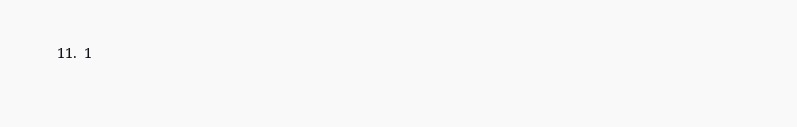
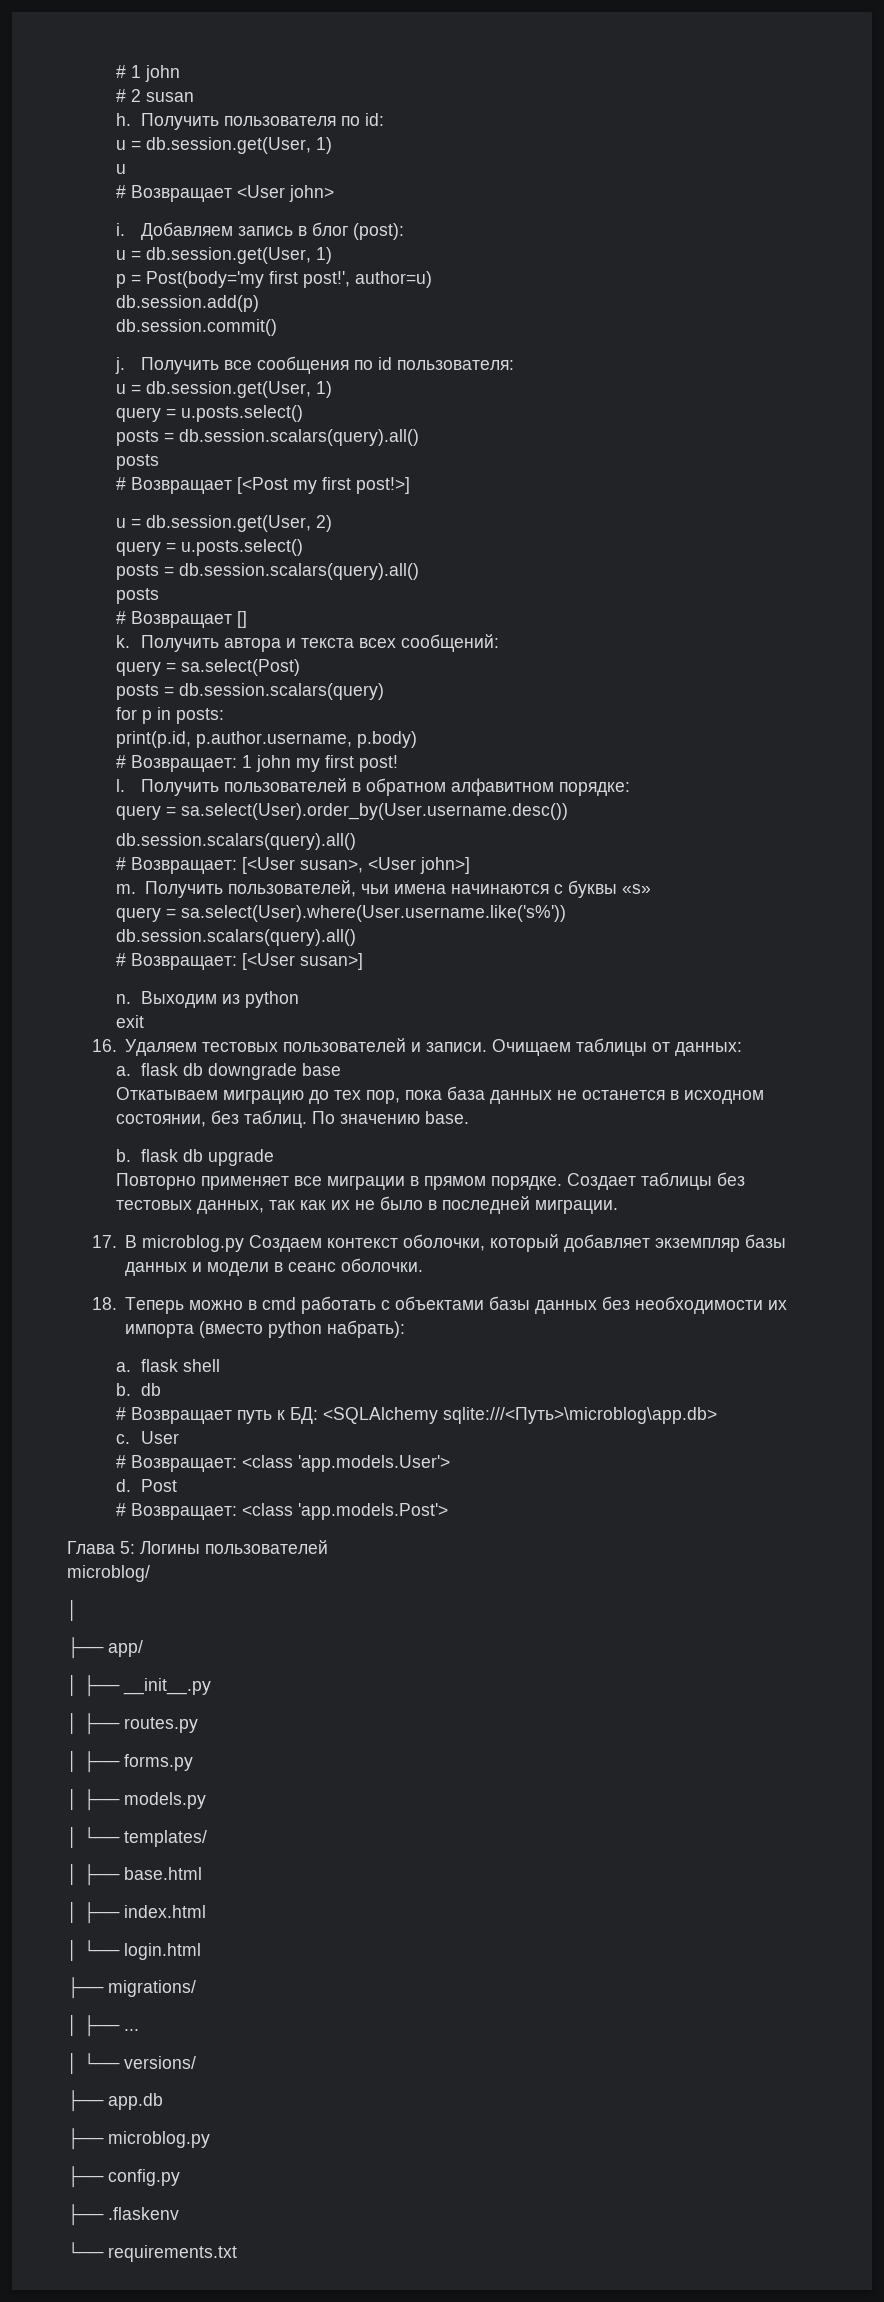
[56,48,92,58] 11. 1 -> [116,65,181,82] [116,89,195,102] [116,113,385,130] [116,137,333,154] [116,164,127,174] [116,185,335,202] [116,222,405,240] [116,247,333,264] [116,271,433,288] [116,295,260,312] [116,319,278,336] [115,356,515,374] [116,381,333,398] [116,405,304,422] [116,429,420,446] [116,454,160,470] [116,477,411,494] [116,515,333,532] [116,539,304,556] [116,563,420,580] [116,588,160,604] [116,611,248,628] [116,634,500,652] [116,659,301,676] [116,683,385,700] [116,707,225,724] [116,731,418,748] [116,755,399,772] [116,778,631,796] [116,803,569,820] [116,833,357,850] [116,857,471,874] [116,880,652,898] [116,905,567,922] [116,929,357,946] [116,953,364,970] [116,991,300,1008] [116,1015,145,1028] [91,1038,743,1056] [116,1063,342,1080] [116,1086,765,1104] [116,1110,470,1128] [116,1149,275,1166] [116,1172,746,1190] [116,1196,619,1214] [91,1234,787,1252] [125,1258,424,1276] [91,1296,788,1314] [125,1320,406,1338] [116,1359,221,1372] [116,1383,162,1396] [116,1407,718,1424] [116,1431,180,1444] [116,1455,451,1472] [116,1479,178,1492] [116,1503,449,1520] [67,1540,328,1554] [67,1565,150,1582] [67,1600,78,1621] [67,1637,143,1659] [67,1675,211,1697] [67,1713,198,1735] [67,1751,193,1773] [67,1789,206,1811] [67,1827,207,1848] [67,1864,202,1886] [67,1902,206,1924] [67,1940,201,1961] [67,1977,196,1999] [67,2015,139,2037] [67,2053,196,2074] [67,2090,163,2112] [67,2128,210,2150] [67,2166,180,2188] [67,2204,179,2226] [67,2242,237,2262] # 1 john // # 2 susan // h. Получить пользователя по id: // u = db.session.get(User, 1) // u // # Возвращает <User john> // i. Добавляем запись в блог (post): // u = db.session.get(User, 1) // p = Post(body='my first post!', author=u) // db.session.add(p) // db.session.commit() // j. Получить все сообщения по id пользователя: // u = db.session.get(User, 1) // query = u.posts.select() // posts = db.session.scalars(query).all() // posts // # Возвращает [<Post my first post!>] // u = db.session.get(User, 2) // query = u.posts.select() // posts = db.session.scalars(query).all() // posts // # Возвращает [] // k. Получить автора и текста всех сообщений: // query = sa.select(Post) // posts = db.session.scalars(query) // for p in posts: // print(p.id, p.author.username, p.body) // # Возвращает: 1 john my first post! // l. Получить пользователей в обратном алфавитном порядке: // query = sa.select(User).order_by(User.username.desc()) // db.session.scalars(query).all() // # Возвращает: [<User susan>, <User john>] // m. Получить пользователей, чьи имена начинаются с буквы «s» // query = sa.select(User).where(User.username.like('s%')) // db.session.scalars(query).all() // # Возвращает: [<User susan>] // n. Выходим из python // exit // 16. Удаляем тестовых пользователей и записи. Очищаем таблицы от данных: // a. flask db downgrade base // Откатываем миграцию до тех пор, пока база данных не останется в исходном состоянии, без таблиц. По значению base. // b. flask db upgrade // Повторно применяет все миграции в прямом порядке. Создает таблицы без тестовых данных, так как их не было в последней миграции. // 17. В microblog.py Создаем контекст оболочки, который добавляет экземпляр базы данных и модели в сеанс оболочки. // 18. Теперь можно в cmd работать с объектами базы данных без необходимости их импорта (вместо python набрать): // a. flask shell // b. db // # Возвращает путь к БД: <SQLAlchemy sqlite:///<Путь>\microblog\app.db> // c. User // # Возвращает: <class 'app.models.User'> // d. Post // # Возвращает: <class 'app.models.Post'> // Глава 5: Логины пользователей // microblog/ // │ // ├── app/ // │ ├── __init__.py // │ ├── routes.py // │ ├── forms.py // │ ├── models.py // │ └── templates/ // │ ├── base.html // │ ├── index.html // │ └── login.html // ├── migrations/ // │ ├── ... // │ └── versions/ // ├── app.db // ├── microblog.py // ├── config.py // ├── .flaskenv // └── requirements.txt

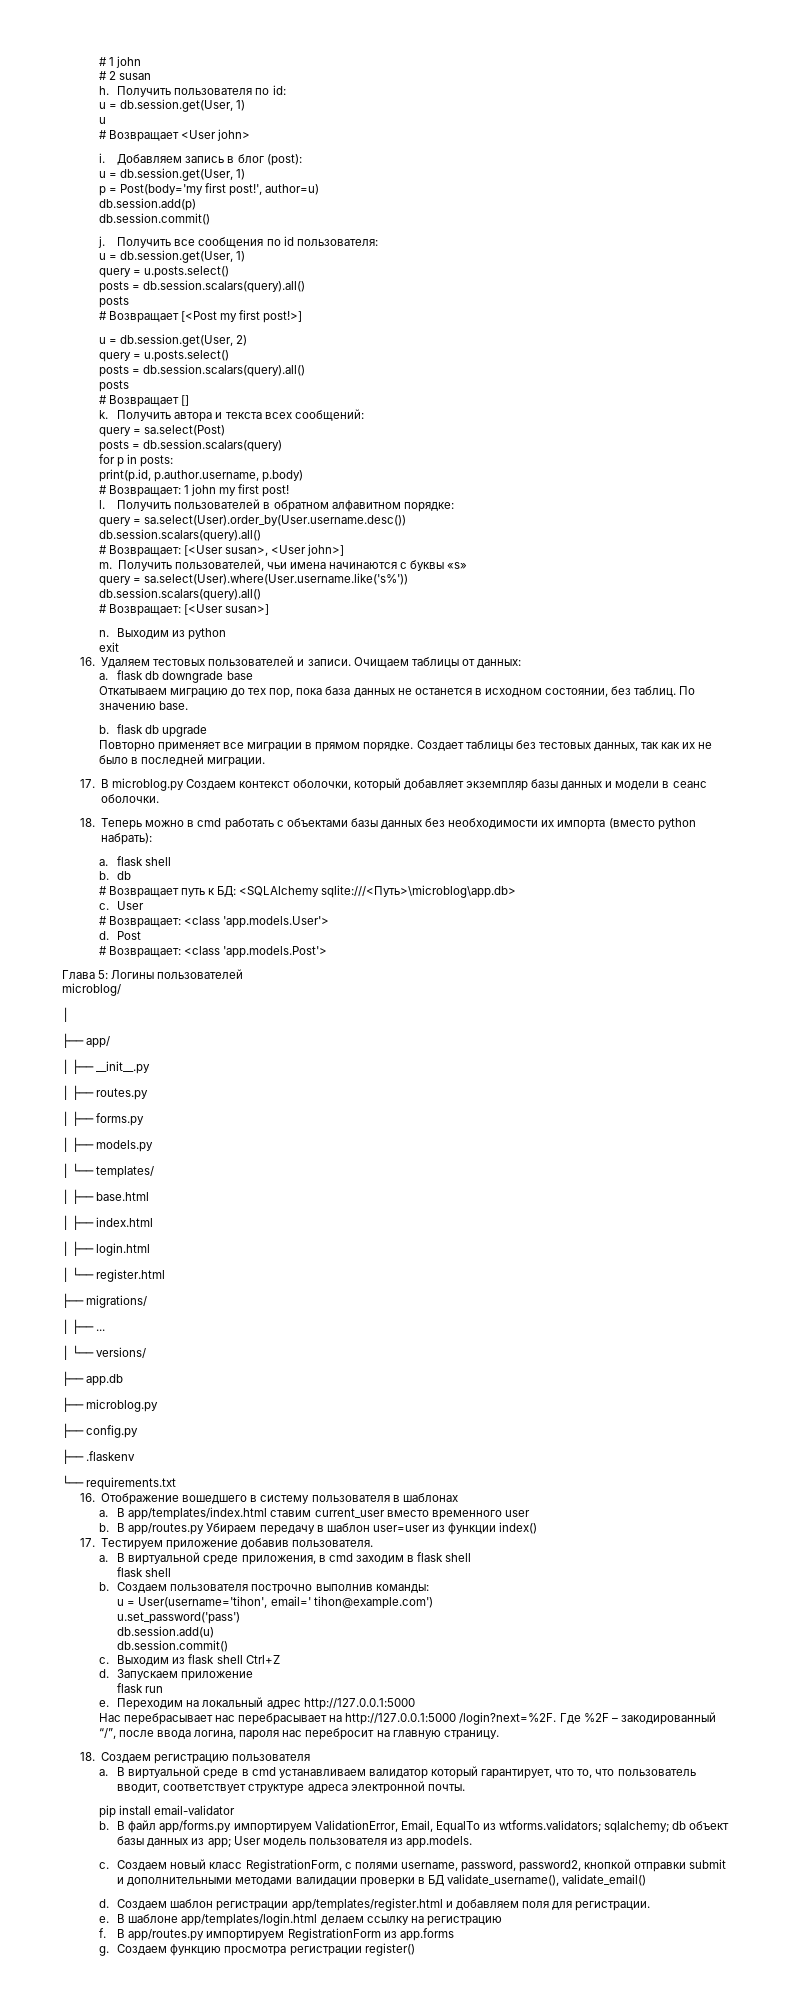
[67,1940,201,1961] // │ └── login.html -> [62,1241,151,1256] [62,1267,166,1282] // │ ├── login.html // │ └── register.html
(237, 2253) none -> [80,1493,458,1505] [98,1507,530,1520] [98,1522,538,1535] [80,1538,374,1550] [98,1552,472,1565] [117,1567,172,1577] [98,1582,429,1594] [117,1596,433,1609] [117,1612,241,1624] [117,1626,215,1638] [117,1640,229,1652] [98,1654,280,1666] [98,1669,254,1681] [117,1683,164,1693] [98,1697,415,1710] [98,1712,716,1725] [98,1728,499,1740] [80,1752,311,1764] [98,1766,696,1779] [117,1781,465,1794] [98,1805,236,1818] [98,1820,730,1833] [117,1836,473,1848] [98,1859,727,1872] [117,1874,647,1887] [98,1898,651,1911] [98,1913,502,1926] [98,1928,454,1941] [98,1943,415,1956] // 16. Отображение вошедшего в систему пользователя в шаблонах // a. В app/templates/index.html ставим current_user вместо временного user // b. В app/routes.py Убираем передачу в шаблон user=user из функции index() // 17. Тестируем приложение добавив пользователя. // a. В виртуальной среде приложения, в cmd заходим в flask shell // flask shell // b. Создаем пользователя построчно выполнив команды: // u = User(username='tihon', email=' tihon@example.com') // u.set_password('pass') // db.session.add(u) // db.session.commit() // c. Выходим из flask shell Ctrl+Z // d. Запускаем приложение // flask run // e. Переходим на локальный адрес http://127.0.0.1:5000 // Нас перебрасывает нас перебрасывает на http://127.0.0.1:5000 /login?next=%2F. Где %2F – закодированный “/”, после ввода логина, пароля нас перебросит на главную страницу. // 18. Создаем регистрацию пользователя // a. В виртуальной среде в cmd устанавливаем валидатор который гарантирует, что то, что пользователь вводит, соответствует структуре адреса электронной почты. // pip install email-validator // b. В файл app/forms.py импортируем ValidationError, Email, EqualTo из wtforms.validators; sqlalchemy; db объект базы данных из app; User модель пользователя из app.models. // c. Создаем новый класс RegistrationForm, с полями username, password, password2, кнопкой отправки submit и дополнительными методами валидации проверки в БД validate_username(), validate_email() // d. Создаем шаблон регистрации app/templates/register.html и добавляем поля для регистрации. // e. В шаблоне app/templates/login.html делаем ссылку на регистрацию // f. В app/routes.py импортируем RegistrationForm из app.forms // g. Создаем функцию просмотра регистрации register()

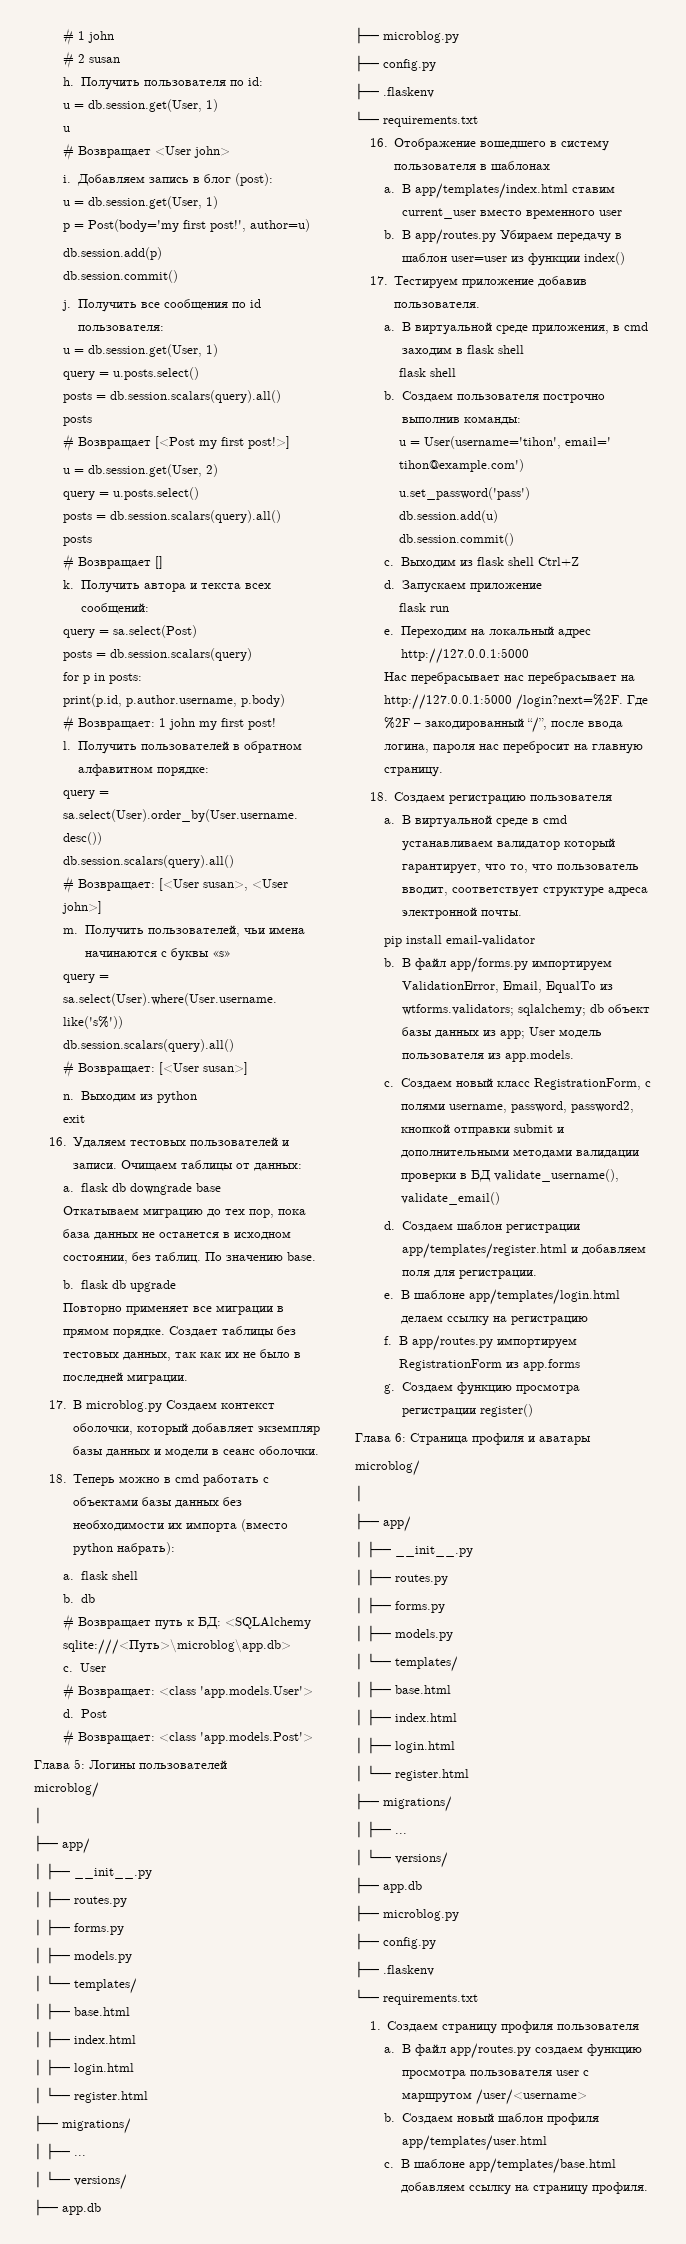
(415, 1949) none -> [355,1433,591,1445] [355,1460,420,1476] [355,1485,363,1502] [355,1513,411,1532] [355,1541,473,1558] [355,1569,448,1586] [355,1597,445,1614] [355,1625,453,1642] [355,1653,458,1672] [355,1681,451,1698] [355,1709,457,1726] [355,1737,455,1754] [355,1765,469,1782] [355,1793,452,1812] [355,1821,407,1838] [355,1849,448,1868] [355,1877,422,1894] [355,1905,459,1922] [355,1933,436,1950] [355,1961,434,1978] [355,1989,478,2005] [369,2021,640,2034] [384,2043,642,2059] [401,2069,589,2079] [401,2089,587,2105] [384,2113,599,2125] [401,2135,547,2151] [384,2158,616,2174] [400,2182,648,2195] // Глава 6: Страница профиля и аватары // microblog/ // │ // ├── app/ // │ ├── __init__.py // │ ├── routes.py // │ ├── forms.py // │ ├── models.py // │ └── templates/ // │ ├── base.html // │ ├── index.html // │ ├── login.html // │ └── register.html // ├── migrations/ // │ ├── ... // │ └── versions/ // ├── app.db // ├── microblog.py // ├── config.py // ├── .flaskenv // └── requirements.txt // 1. Создаем страницу профиля пользователя // a. В файл app/routes.py создаем функцию просмотра пользователя user с маршрутом /user/<username> // b. Создаем новый шаблон профиля app/templates/user.html // c. В шаблоне app/templates/base.html добавляем ссылку на страницу профиля.

